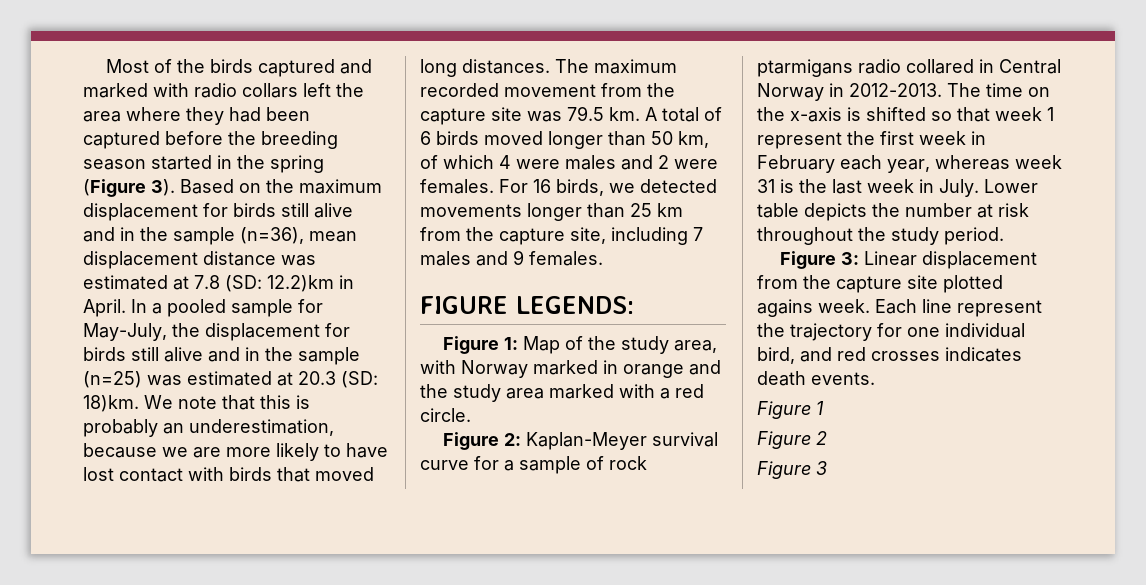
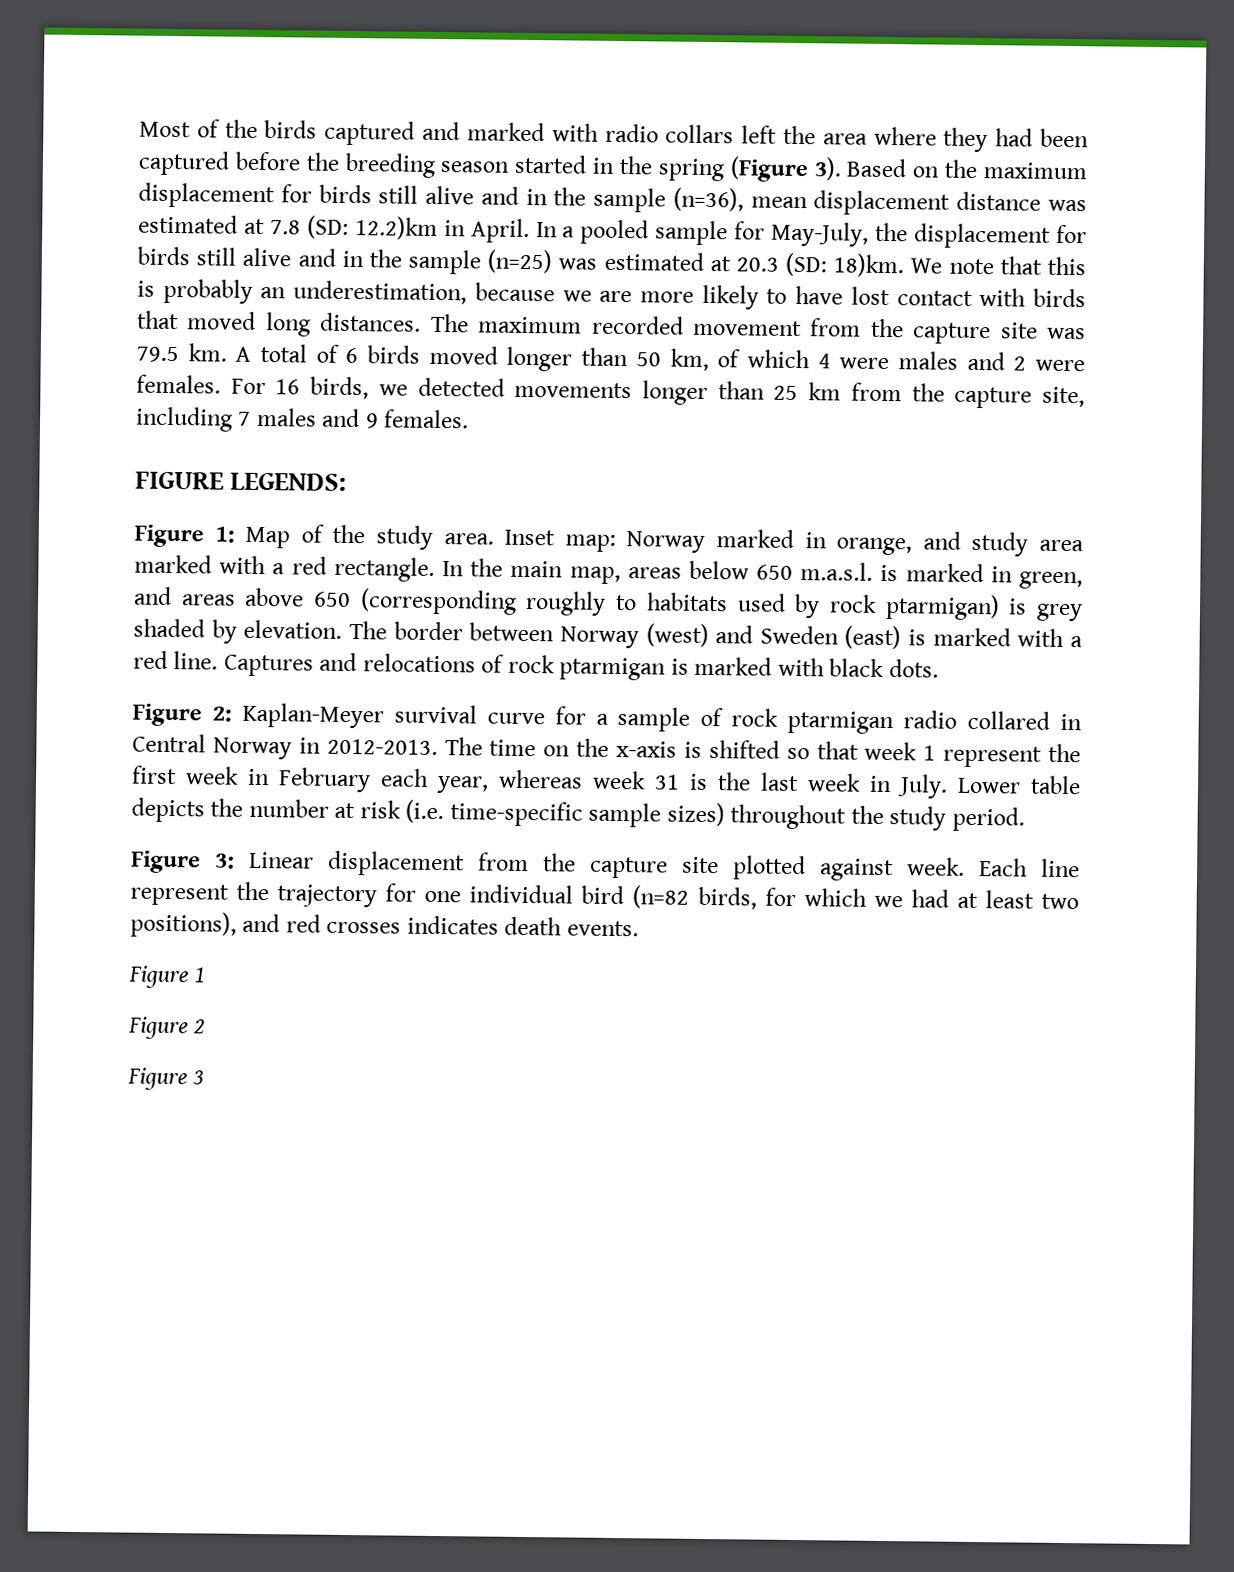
[674,340,718,353] [420,360,721,378] [420,384,448,398] area, with Norway marked in orange and the -> [443,529,961,556] area. Inset map: Norway marked in orange, and
[420,408,471,422] circle. -> [333,556,1083,590] [133,586,1084,622] [133,618,1083,650] [133,650,939,681] rectangle. In the main map, areas below 650 m.a.s.l. is marked in green, and areas above 650 (corresponding roughly to habitats used by rock ptarmigan) is grey shaded by elevation. The border between Norway (west) and Sweden (east) is marked with a red line. Captures and relocations of rock ptarmigan is marked with black dots.
[757,59,853,77] ptarmigans -> [787,710,895,735] ptarmigan
(1029, 210) none -> [405,799,725,828] (i.e. time-specific sample sizes)
[757,299,813,317] agains -> [819,858,894,882] against
[757,347,795,364] bird, -> [581,885,1080,910] [130,911,237,938] bird (n=82 birds, for which we had at least two positions),

